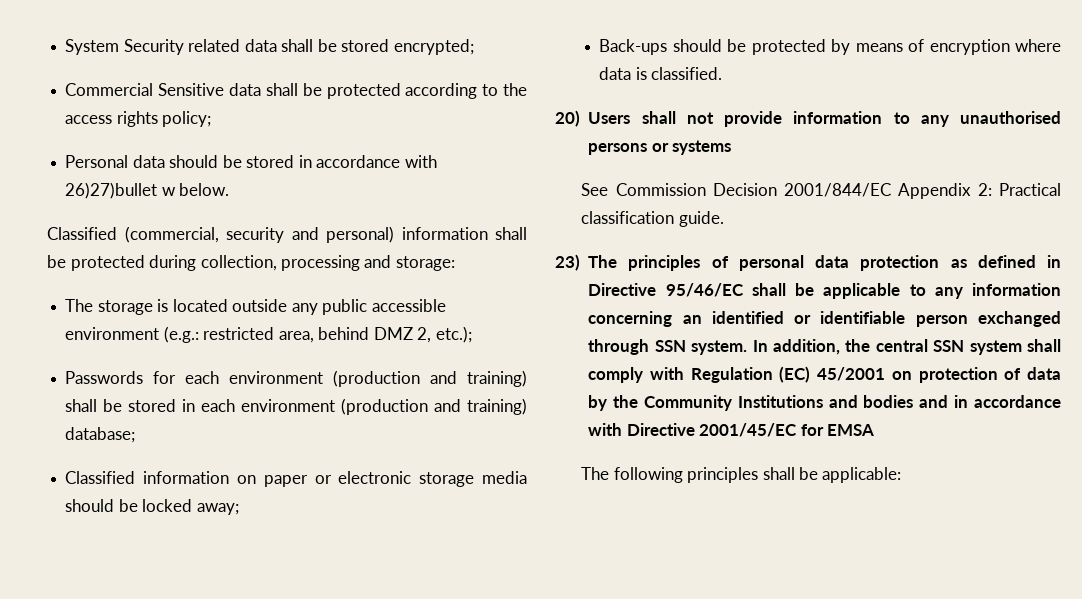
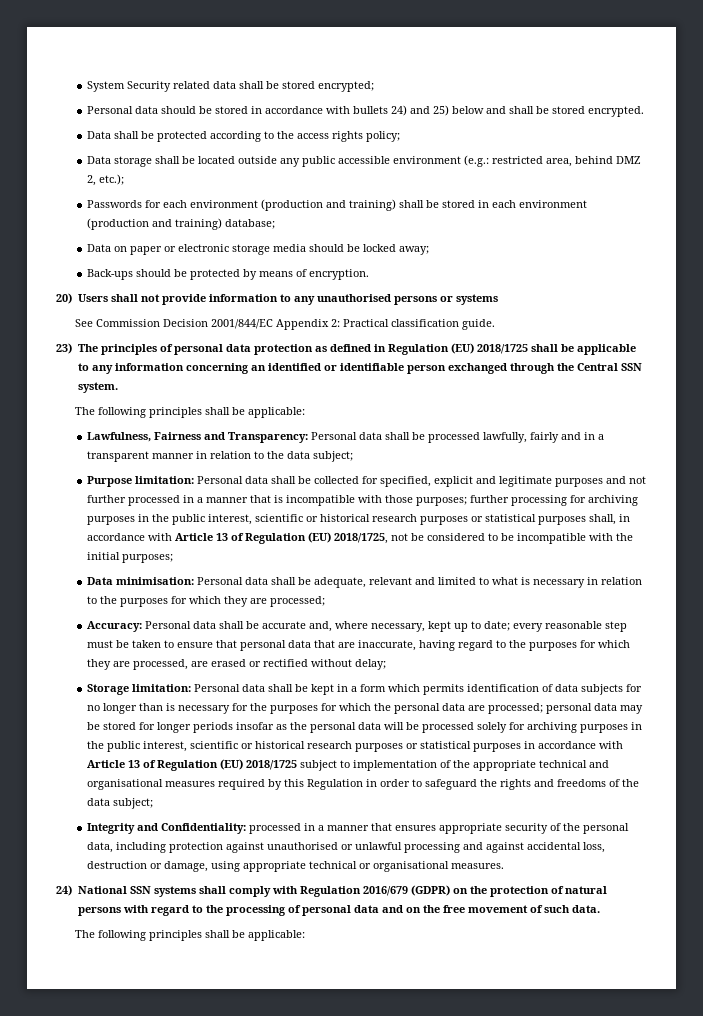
[65,83,262,96] Commercial Sensitive data -> [87,105,645,117] [87,131,112,139] Personal data should be stored in accordance with bullets 24) and 25) below and shall be stored encrypted. // Data
[65,155,437,168] [65,182,230,199] [47,226,527,243] [47,255,455,271] [65,299,169,315] Personal data should be stored in accordance with 26)27)bullet w below. // Classified (commercial, security and personal) information shall be protected during collection, processing and storage: // The storage is -> [87,156,196,167] Data storage shall be
[65,471,230,484] Classified information -> [87,244,112,252] Data
[929,39,1061,55] [599,67,723,80] encryption where data is classified. -> [309,269,370,280] encryption.
[588,283,744,297] Directive 95/46/EC -> [387,343,528,355] Regulation (EU) 2018/1725
(650, 347) none -> [556,363,618,371] the Central
[752,339,1061,355] [588,366,1061,383] [588,395,1061,411] [588,423,875,437] [581,467,902,483] In addition, the central SSN system shall comply with Regulation (EC) 45/2001 on protection of data by the Community Institutions and bodies and in accordance with Directive 2001/45/EC for EMSA // The following principles shall be applicable: -> [74,407,305,418] [87,432,605,443] [87,451,354,462] [87,476,647,487] [87,495,639,506] [87,514,631,525] [87,532,634,544] [87,552,174,563] [87,577,643,588] [87,596,326,607] [87,621,628,632] [87,640,631,651] [87,659,387,670] [87,684,643,695] [87,703,644,714] [87,722,643,733] [87,741,624,752] [87,759,610,771] [87,779,640,790] [87,798,154,809] [87,823,630,834] [87,842,606,853] [87,861,505,872] [56,885,607,897] [77,905,600,916] [74,930,305,941] // The following principles shall be applicable: // Lawfulness, Fairness and Transparency: Personal data shall be processed lawfully, fairly and in a transparent manner in relation to the data subject; // Purpose limitation: Personal data shall be collected for specified, explicit and legitimate purposes and not further processed in a manner that is incompatible with those purposes; further processing for archiving purposes in the public interest, scientific or historical research purposes or statistical purposes shall, in accordance with Article 13 of Regulation (EU) 2018/1725, not be considered to be incompatible with the initial purposes; // Data minimisation: Personal data shall be adequate, relevant and limited to what is necessary in relation to the purposes for which they are processed; // Accuracy: Personal data shall be accurate and, where necessary, kept up to date; every reasonable step must be taken to ensure that personal data that are inaccurate, having regard to the purposes for which they are processed, are erased or rectified without delay; // Storage limitation: Personal data shall be kept in a form which permits identification of data subjects for no longer than is necessary for the purposes for which the personal data are processed; personal data may be stored for longer periods insofar as the personal data will be processed solely for archiving purposes in the public interest, scientific or historical research purposes or statistical purposes in accordance with Article 13 of Regulation (EU) 2018/1725 subject to implementation of the appropriate technical and organisational measures required by this Regulation in order to safeguard the rights and freedoms of the data subject; // Integrity and Confidentiality: processed in a manner that ensures appropriate security of the personal data, including protection against unauthorised or unlawful processing and against accidental loss, destruction or damage, using appropriate technical or organisational measures. // 24) National SSN systems shall comply with Regulation 2016/679 (GDPR) on the protection of natural persons with regard to the processing of personal data and on the free movement of such data. // The following principles shall be applicable:

